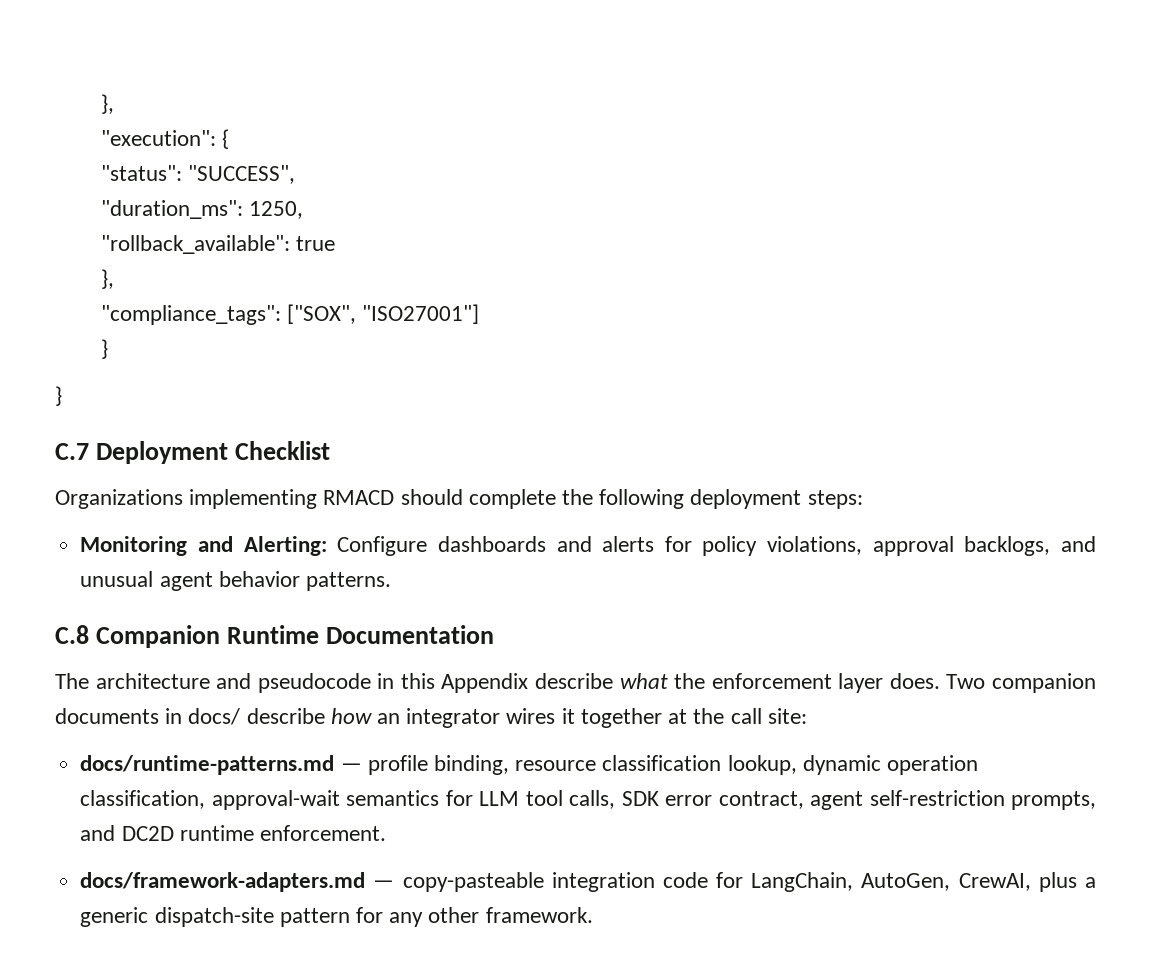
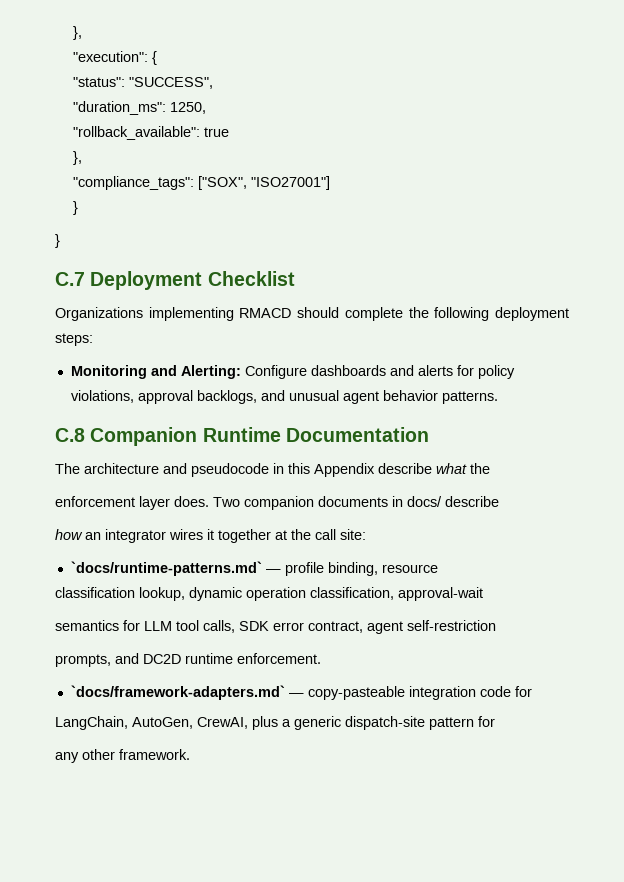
(706, 681) none -> (490, 468) //
(325, 716) none -> (499, 501) //
[80,755,335,775] docs/runtime-patterns.md -> [70,561,262,576] `docs/runtime-patterns.md`
(597, 765) none -> (438, 568) //
(340, 800) none -> (483, 594) //
(1005, 798) none -> (496, 625) //
[80,872,366,892] docs/framework-adapters.md -> [70,685,285,700] `docs/framework-adapters.md`
(744, 880) none -> (532, 691) //
(383, 915) none -> (495, 721) //

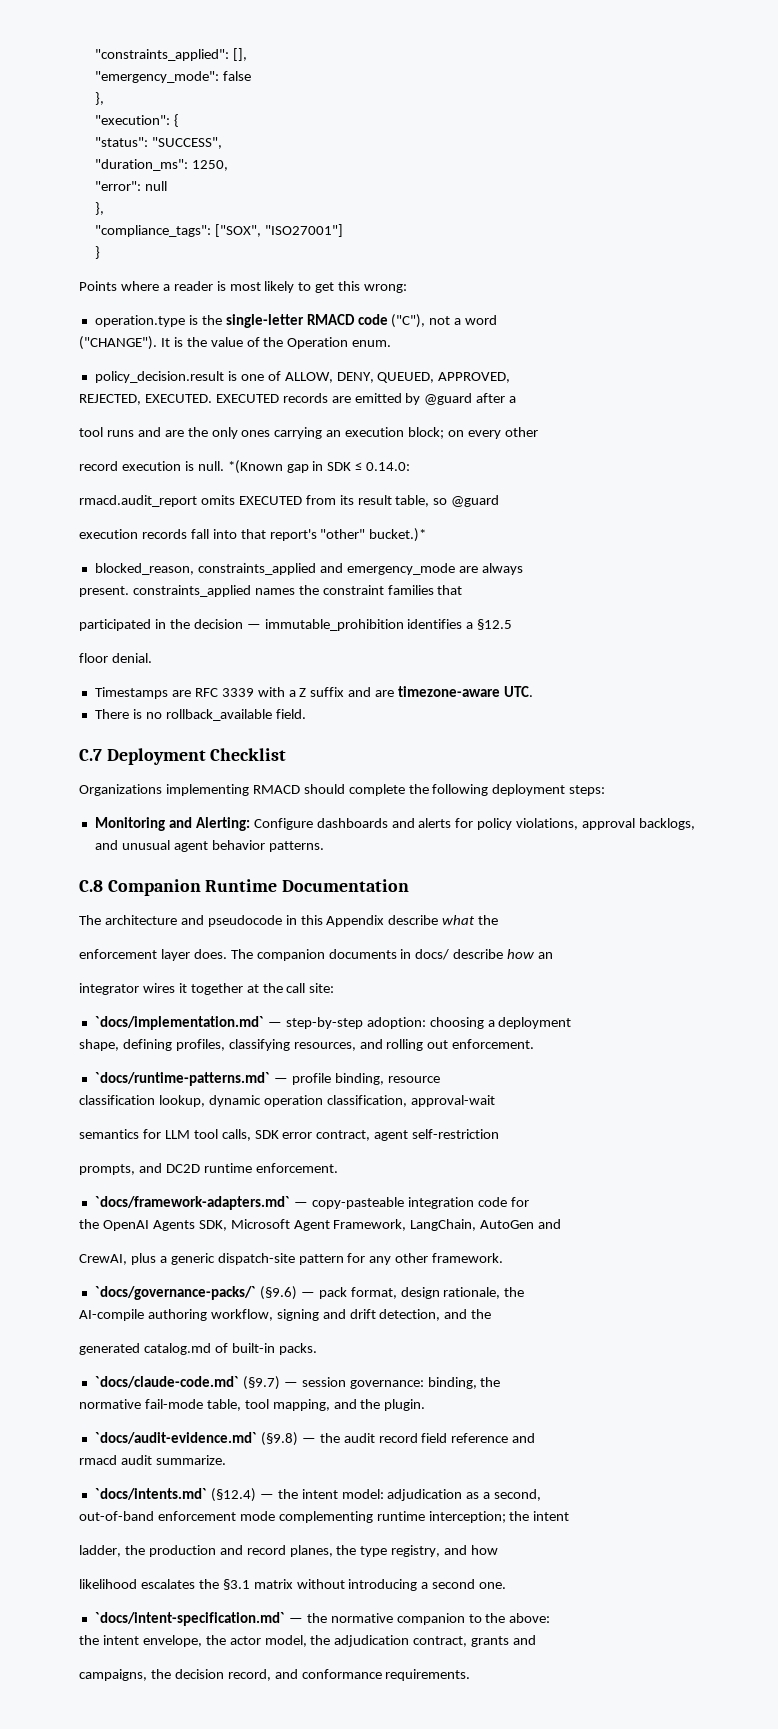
(72, 33) none -> [94,48,247,61] [94,71,251,83] "constraints_applied": [], // "emergency_mode": false //
[72,126,229,140] "rollback_available": true -> [94,181,167,191] "error": null
[55,234,60,248] } -> [79,281,408,293] [94,314,498,328] [79,336,392,350] [94,371,511,383] [79,393,517,405] [79,427,538,439] [79,460,411,474] [79,495,500,507] [79,528,427,542] [94,563,523,575] [79,585,463,597] [79,619,513,631] [79,653,152,663] [94,686,534,699] [94,709,306,721] Points where a reader is most likely to get this wrong: // operation.type is the single-letter RMACD code ("C"), not a word // ("CHANGE"). It is the value of the Operation enum. // policy_decision.result is one of ALLOW, DENY, QUEUED, APPROVED, // REJECTED, EXECUTED. EXECUTED records are emitted by @guard after a // tool runs and are the only ones carrying an execution block; on every other // record execution is null. *(Known gap in SDK ≤ 0.14.0: // rmacd.audit_report omits EXECUTED from its result table, so @guard // execution records fall into that report's "other" bucket.)* // blocked_reason, constraints_applied and emergency_mode are always // present. constraints_applied names the constraint families that // participated in the decision — immutable_prohibition identifies a §12.5 // floor denial. // Timestamps are RFC 3339 with a Z suffix and are timezone-aware UTC. // There is no rollback_available field.
[213,497,240,507] Two -> [230,949,253,959] The
(499, 501) // -> (504, 954) none
(101, 536) none -> (554, 955) //
(366, 534) none -> [94,1016,572,1030] [79,1039,535,1051] // `docs/implementation.md` — step-by-step adoption: choosing a deployment // shape, defining profiles, classifying resources, and rolling out enforcement.
[55,716,193,730] LangChain, AutoGen, -> [79,1219,562,1231] the OpenAI Agents SDK, Microsoft Agent Framework, LangChain, AutoGen and //
(495, 721) // -> (366, 1258) none
(190, 754) none -> [94,1286,525,1300] [79,1309,492,1321] [79,1343,317,1355] [94,1376,501,1390] [79,1399,426,1411] [94,1432,536,1446] [79,1455,226,1465] [94,1488,542,1502] [79,1511,570,1523] [79,1545,499,1557] [79,1579,507,1591] [94,1612,551,1626] [79,1635,537,1647] [79,1669,471,1681] // `docs/governance-packs/` (§9.6) — pack format, design rationale, the // AI-compile authoring workflow, signing and drift detection, and the // generated catalog.md of built-in packs. // `docs/claude-code.md` (§9.7) — session governance: binding, the // normative fail-mode table, tool mapping, and the plugin. // `docs/audit-evidence.md` (§9.8) — the audit record field reference and // rmacd audit summarize. // `docs/intents.md` (§12.4) — the intent model: adjudication as a second, // out-of-band enforcement mode complementing runtime interception; the intent // ladder, the production and record planes, the type registry, and how // likelihood escalates the §3.1 matrix without introducing a second one. // `docs/intent-specification.md` — the normative companion to the above: // the intent envelope, the actor model, the adjudication contract, grants and // campaigns, the decision record, and conformance requirements.

